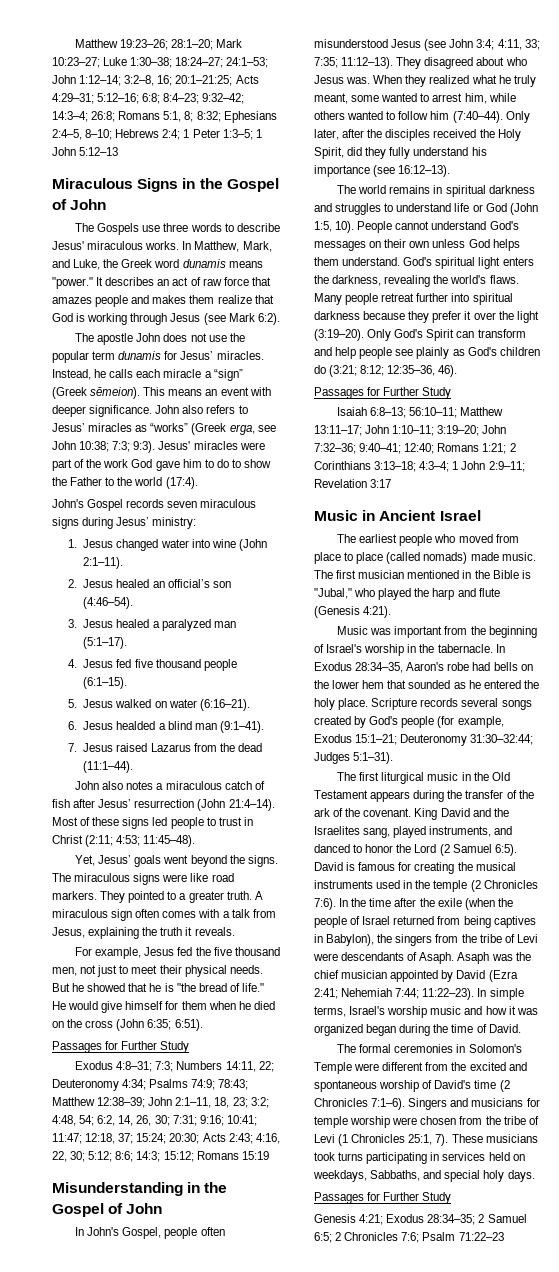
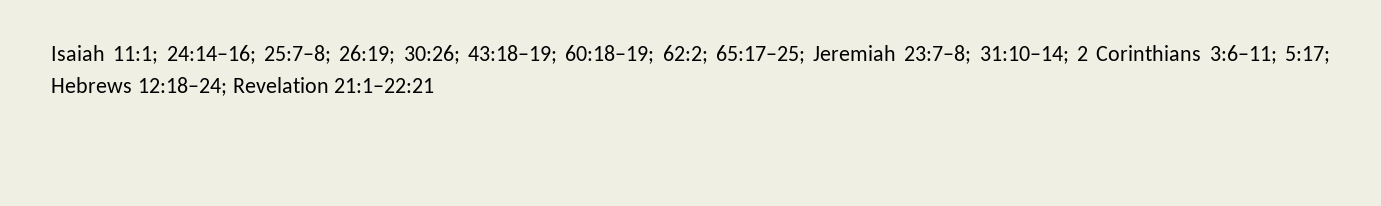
[75,39,243,50] [52,57,269,68] [52,75,259,86] [52,93,245,104] [52,111,277,123] [52,129,262,140] [52,147,119,156] [52,178,279,192] [52,199,107,210] [75,223,280,235] [52,241,272,252] [52,259,263,270] [52,277,271,289] [52,295,274,307] [52,313,280,325] [75,333,245,345] [52,351,264,363] [52,369,243,381] [52,387,271,399] [52,405,248,417] [52,423,276,435] [52,441,265,453] [52,459,272,471] [52,477,198,489] [52,499,257,511] [52,517,197,529] [67,539,267,551] [83,557,124,569] [67,579,231,588] [83,597,134,609] [67,619,236,631] [83,637,128,649] [67,659,237,671] [83,677,128,689] [67,699,250,711] [67,721,264,733] [67,743,262,752] [83,761,134,773] [75,781,265,790] [52,799,275,811] [52,817,253,829] [52,835,196,847] [75,855,278,867] [52,873,234,885] [52,891,263,903] [52,909,276,921] [52,927,235,939] [75,947,280,959] [52,965,263,977] [52,983,264,992] [52,1001,275,1013] [52,1019,203,1031] [52,1041,190,1053] [75,1061,274,1072] [52,1079,249,1091] [52,1097,269,1108] [52,1115,257,1126] [52,1133,280,1144] [52,1151,269,1162] [52,1182,228,1196] [52,1203,163,1217] [75,1227,225,1239] [314,39,540,51] [314,57,527,69] [314,75,536,87] [314,93,516,104] [314,111,530,123] [314,129,521,141] [314,147,487,159] [314,165,451,177] [337,185,535,197] [314,203,538,215] [314,221,519,233] [314,239,520,251] [314,257,534,269] [314,275,519,287] [314,293,513,305] [314,311,539,323] [314,329,526,341] [314,347,540,359] [314,365,458,377] [314,387,452,399] [337,407,504,418] [314,425,507,436] [314,443,516,454] [314,461,525,472] [314,479,392,488] [314,510,481,521] [337,534,519,546] [314,552,536,564] [314,570,531,579] [314,588,500,600] [314,606,392,618] [337,626,537,638] [314,644,505,656] [314,662,533,673] [314,680,539,689] [314,698,532,710] [314,716,504,728] [314,734,534,746] [314,752,394,764] [337,772,510,784] [314,790,534,802] [314,808,509,820] [314,826,513,838] [314,844,517,856] [314,862,516,874] [314,880,538,892] [314,898,513,910] [314,916,536,928] [314,934,538,946] [313,952,531,964] [314,970,518,982] [314,988,524,1000] [314,1006,538,1018] [314,1024,521,1036] [337,1044,522,1053] [314,1062,527,1074] [314,1080,510,1092] [314,1098,540,1110] [314,1116,539,1128] [314,1134,538,1146] [314,1152,525,1164] [313,1170,535,1182] [314,1192,452,1204] [314,1214,527,1225] [314,1232,504,1243] Matthew 19:23–26; 28:1–20; Mark 10:23–27; Luke 1:30–38; 18:24–27; 24:1–53; John 1:12–14; 3:2–8, 16; 20:1–21:25; Acts 4:29–31; 5:12–16; 6:8; 8:4–23; 9:32–42; 14:3–4; 26:8; Romans 5:1, 8; 8:32; Ephesians 2:4–5, 8–10; Hebrews 2:4; 1 Peter 1:3–5; 1 John 5:12–13 // Miraculous Signs in the Gospel of John // The Gospels use three words to describe Jesus' miraculous works. In Matthew, Mark, and Luke, the Greek word dunamis means "power." It describes an act of raw force that amazes people and makes them realize that God is working through Jesus (see Mark 6:2). // The apostle John does not use the popular term dunamis for Jesus’ miracles. Instead, he calls each miracle a “sign” (Greek sēmeion). This means an event with deeper significance. John also refers to Jesus’ miracles as “works” (Greek erga, see John 10:38; 7:3; 9:3). Jesus' miracles were part of the work God gave him to do to show the Father to the world (17:4). // John's Gospel records seven miraculous signs during Jesus’ ministry: // 1. Jesus changed water into wine (John 2:1–11). // 2. Jesus healed an official’s son (4:46–54). // 3. Jesus healed a paralyzed man (5:1–17). // 4. Jesus fed five thousand people (6:1–15). // 5. Jesus walked on water (6:16–21). // 6. Jesus healded a blind man (9:1–41). // 7. Jesus raised Lazarus from the dead (11:1–44). // John also notes a miraculous catch of fish after Jesus’ resurrection (John 21:4–14). Most of these signs led people to trust in Christ (2:11; 4:53; 11:45–48). // Yet, Jesus’ goals went beyond the signs. The miraculous signs were like road markers. They pointed to a greater truth. A miraculous sign often comes with a talk from Jesus, explaining the truth it reveals. // For example, Jesus fed the five thousand men, not just to meet their physical needs. But he showed that he is "the bread of life." He would give himself for them when he died on the cross (John 6:35; 6:51). // Passages for Further Study // Exodus 4:8–31; 7:3; Numbers 14:11, 22; Deuteronomy 4:34; Psalms 74:9; 78:43; Matthew 12:38–39; John 2:1–11, 18, 23; 3:2; 4:48, 54; 6:2, 14, 26, 30; 7:31; 9:16; 10:41; 11:47; 12:18, 37; 15:24; 20:30; Acts 2:43; 4:16, 22, 30; 5:12; 8:6; 14:3; 15:12; Romans 15:19 // Misunderstanding in the Gospel of John // In John's Gospel, people often misunderstood Jesus (see John 3:4; 4:11, 33; 7:35; 11:12–13). They disagreed about who Jesus was. When they realized what he truly meant, some wanted to arrest him, while others wanted to follow him (7:40–44). Only later, after the disciples received the Holy Spirit, did they fully understand his importance (see 16:12–13). // The world remains in spiritual darkness and struggles to understand life or God (John 1:5, 10). People cannot understand God's messages on their own unless God helps them understand. God's spiritual light enters the darkness, revealing the world's flaws. Many people retreat further into spiritual darkness because they prefer it over the light (3:19–20). Only God's Spirit can transform and help people see plainly as God's children do (3:21; 8:12; 12:35–36, 46). // Passages for Further Study // Isaiah 6:8–13; 56:10–11; Matthew 13:11–17; John 1:10–11; 3:19–20; John 7:32–36; 9:40–41; 12:40; Romans 1:21; 2 Corinthians 3:13–18; 4:3–4; 1 John 2:9–11; Revelation 3:17 // Music in Ancient Israel // The earliest people who moved from place to place (called nomads) made music. The first musician mentioned in the Bible is "Jubal," who played the harp and flute (Genesis 4:21). // Music was important from the beginning of Israel's worship in the tabernacle. In Exodus 28:34–35, Aaron's robe had bells on the lower hem that sounded as he entered the holy place. Scripture records several songs created by God's people (for example, Exodus 15:1–21; Deuteronomy 31:30–32:44; Judges 5:1–31). // The first liturgical music in the Old Testament appears during the transfer of the ark of the covenant. King David and the Israelites sang, played instruments, and danced to honor the Lord (2 Samuel 6:5). David is famous for creating the musical instruments used in the temple (2 Chronicles 7:6). In the time after the exile (when the people of Israel returned from being captives in Babylon), the singers from the tribe of Levi were descendants of Asaph. Asaph was the chief musician appointed by David (Ezra 2:41; Nehemiah 7:44; 11:22–23). In simple terms, Israel's worship music and how it was organized began during the time of David. // The formal ceremonies in Solomon's Temple were different from the excited and spontaneous worship of David's time (2 Chronicles 7:1–6). Singers and musicians for temple worship were chosen from the tribe of Levi (1 Chronicles 25:1, 7). These musicians took turns participating in services held on weekdays, Sabbaths, and special holy days. // Passages for Further Study // Genesis 4:21; Exodus 28:34–35; 2 Samuel 6:5; 2 Chronicles 7:6; Psalm 71:22–23 -> [51,45,1330,64] [51,77,435,96] Isaiah 11:1; 24:14–16; 25:7–8; 26:19; 30:26; 43:18–19; 60:18–19; 62:2; 65:17–25; Jeremiah 23:7–8; 31:10–14; 2 Corinthians 3:6–11; 5:17; Hebrews 12:18–24; Revelation 21:1–22:21

